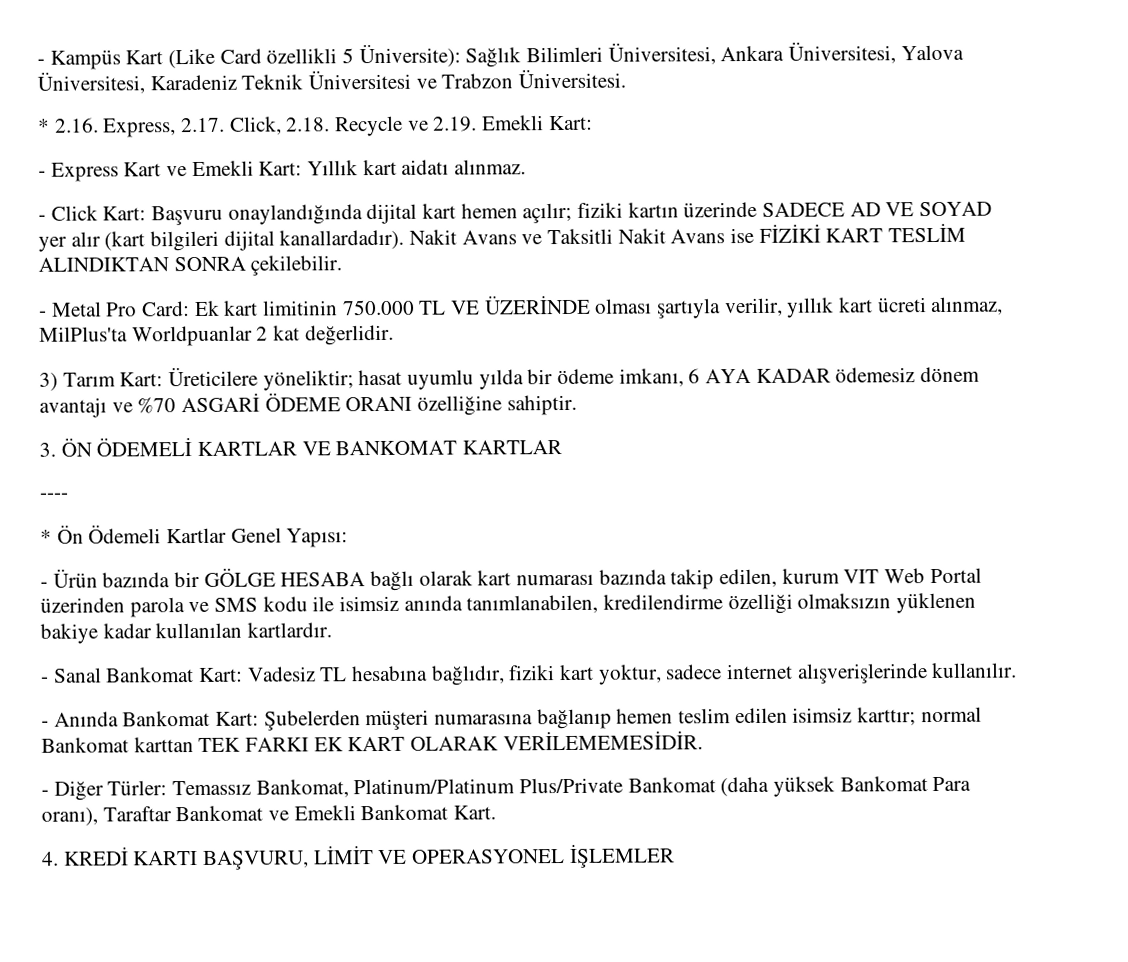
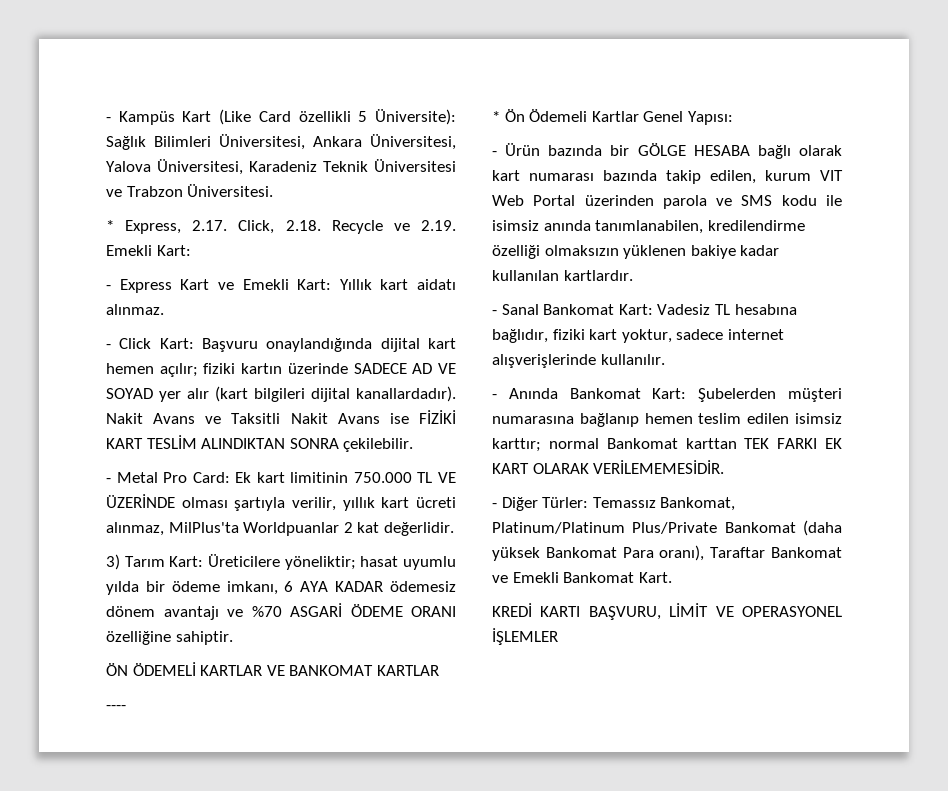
[54,117,99,133] 2.16. -> (114, 225) none
[39,442,56,457] 3. -> (233, 638) none
[41,851,59,866] 4. -> (672, 577) none

